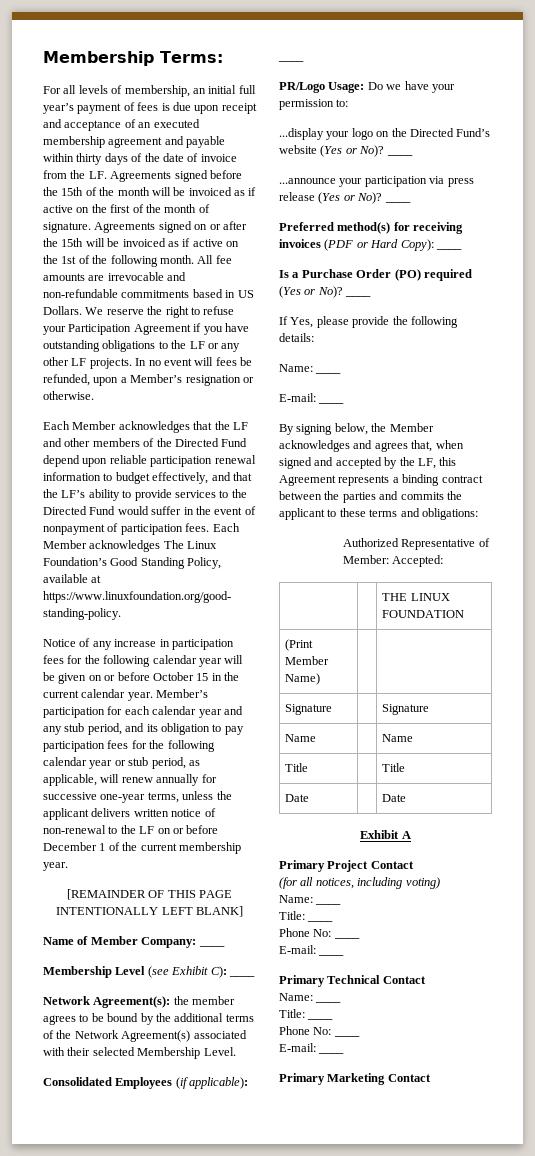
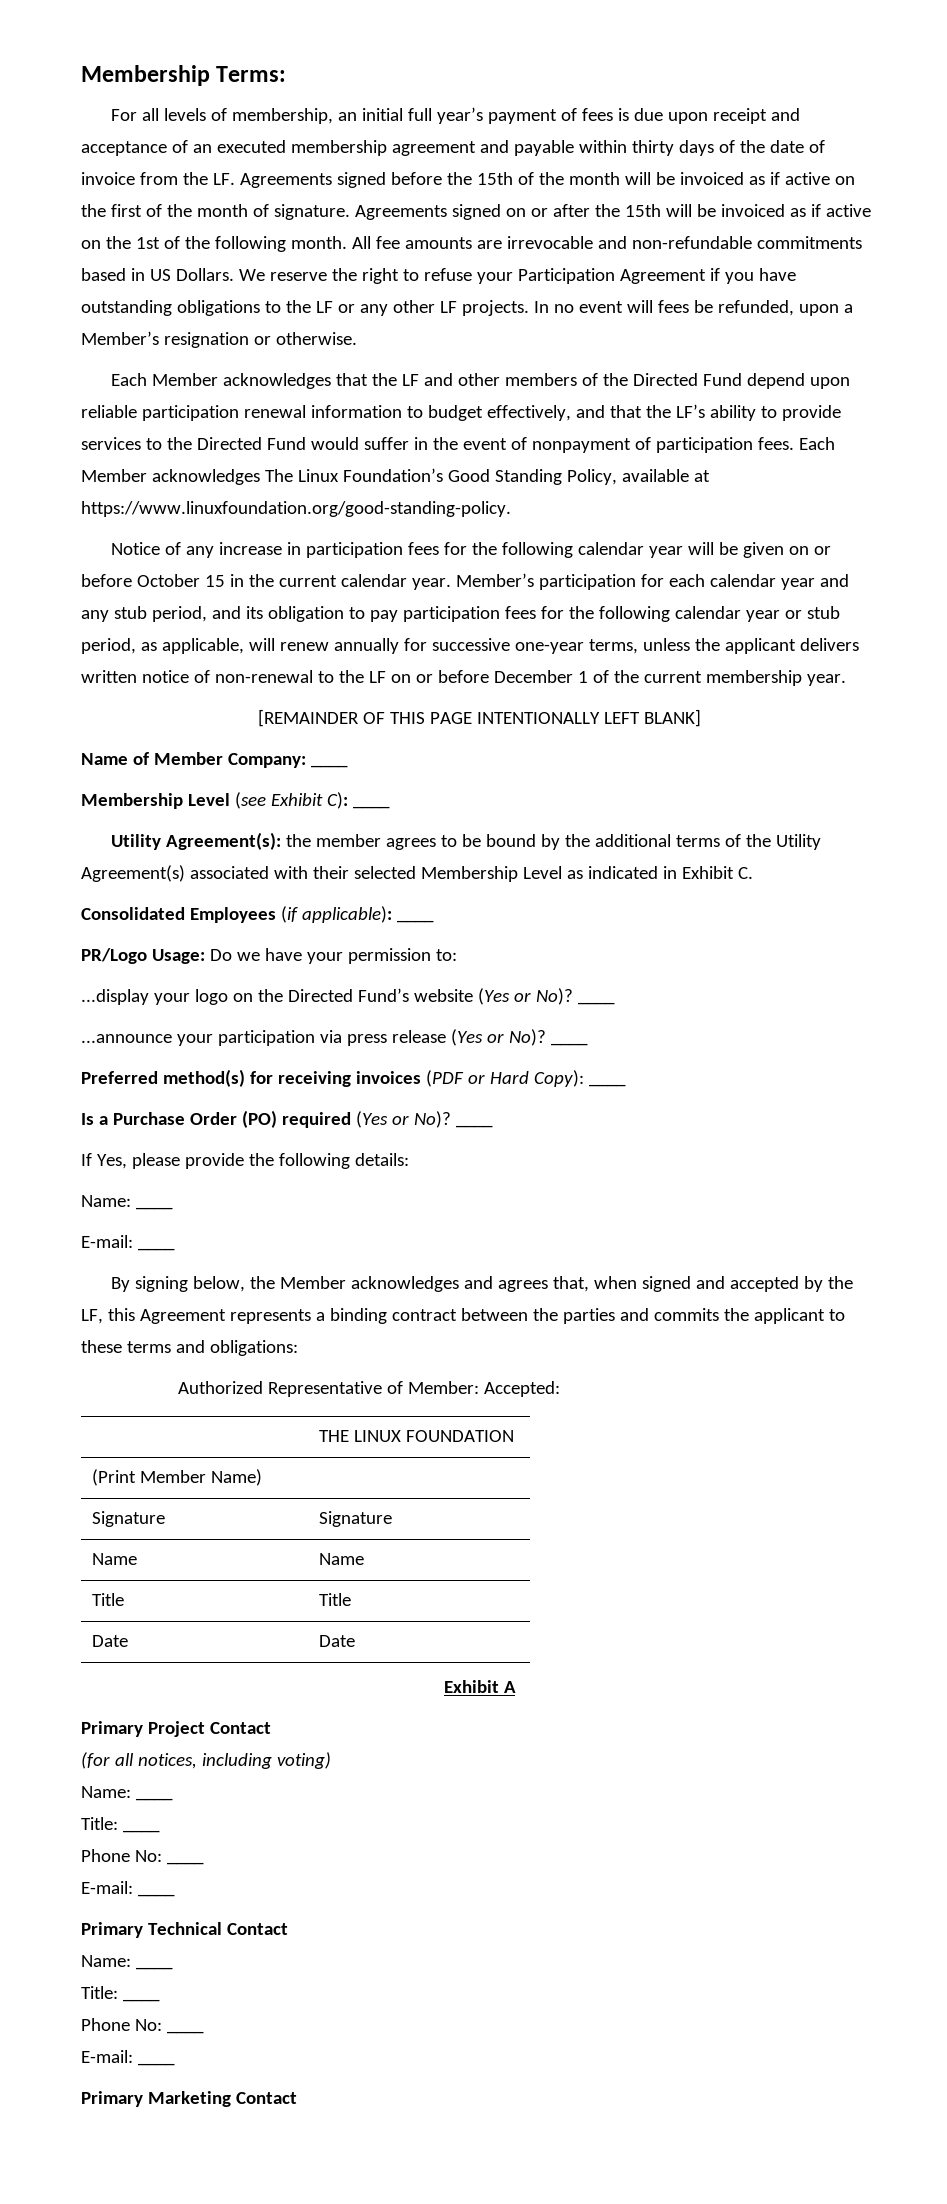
[43,996,90,1005] Network -> [110,834,161,850] Utility
[74,1030,119,1039] Network -> [775,834,821,850] Utility
[203,1047,236,1056] Level. -> [522,866,753,879] Level as indicated in Exhibit C.

